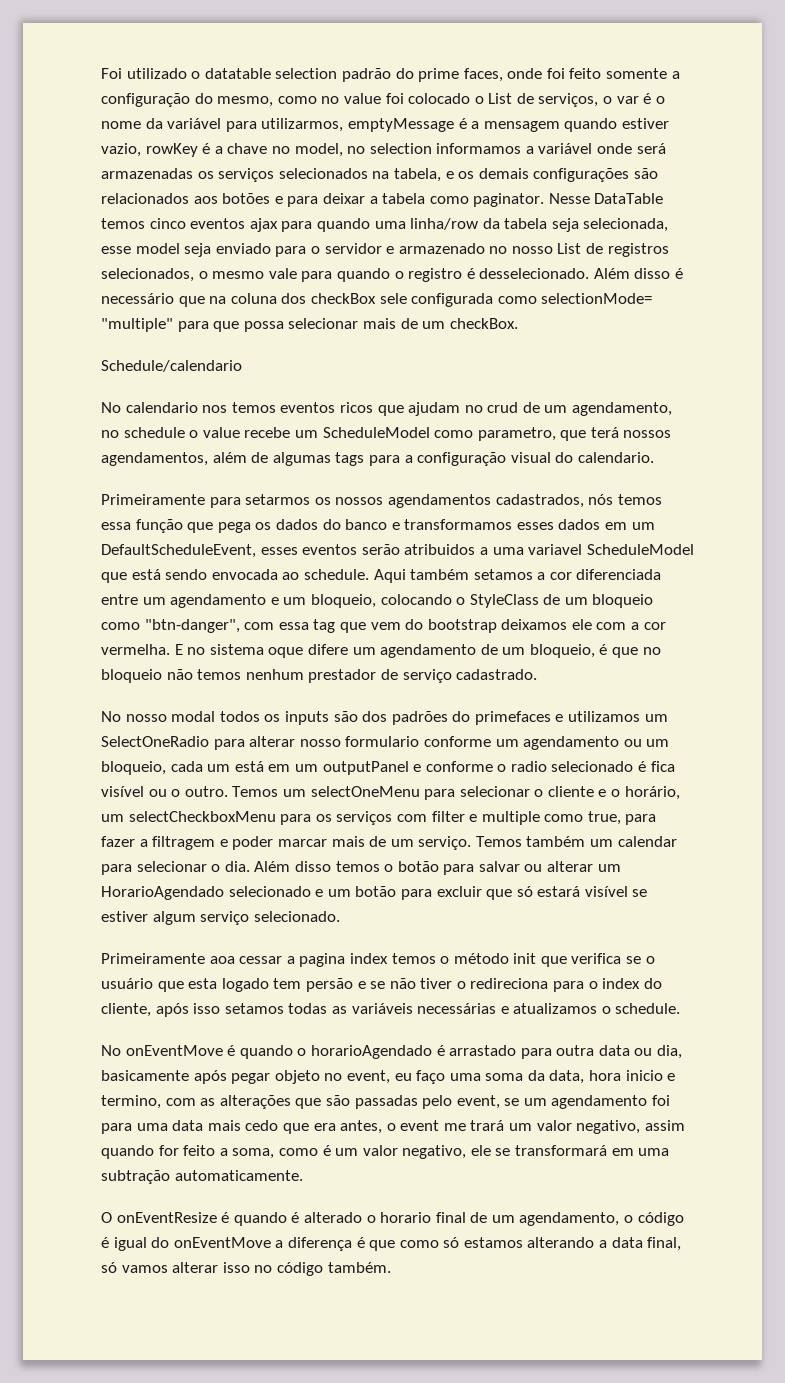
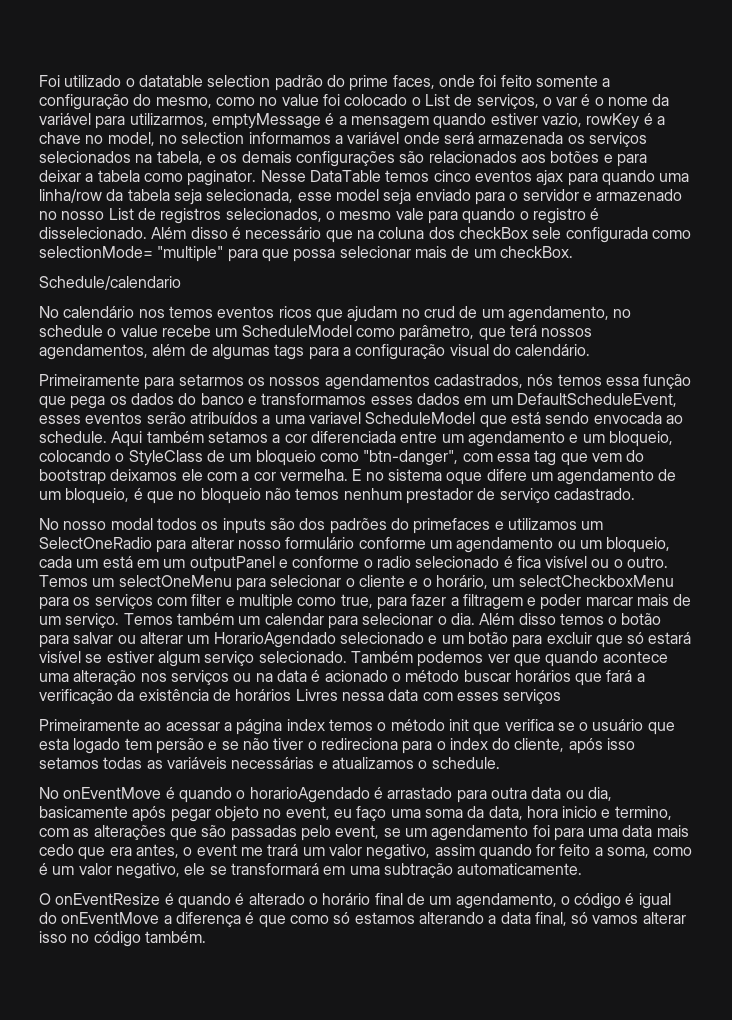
[101,168,193,179] armazenadas -> [478,132,564,144] armazenada
[479,268,590,279] desselecionado. -> [39,227,147,239] disselecionado.
[125,402,198,413] calendario -> [63,306,135,318] calendário
[477,427,556,441] parametro, -> [399,325,475,341] parâmetro,
[577,452,654,463] calendario. -> [515,344,591,356] calendário.
[404,544,476,555] atribuidos -> [189,412,258,424] atribuídos
[345,736,420,747] formulario -> [285,537,355,549] formulário
[101,953,346,967] // Primeiramente aoa cessar a pagina -> [350,651,668,667] [39,670,645,686] [39,689,562,704] [39,719,283,735] Também podemos ver que quando acontece uma alteração nos serviços ou na data é acionado o método buscar horários que fará a verificação da existência de horários Livres nessa data com esses serviços // Primeiramente ao acessar a página
[380,1212,432,1223] horario -> [322,893,371,905] horário

